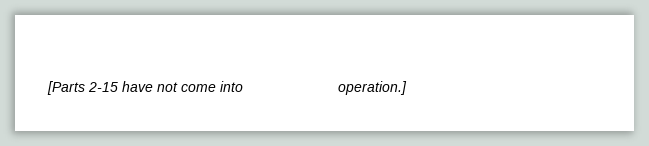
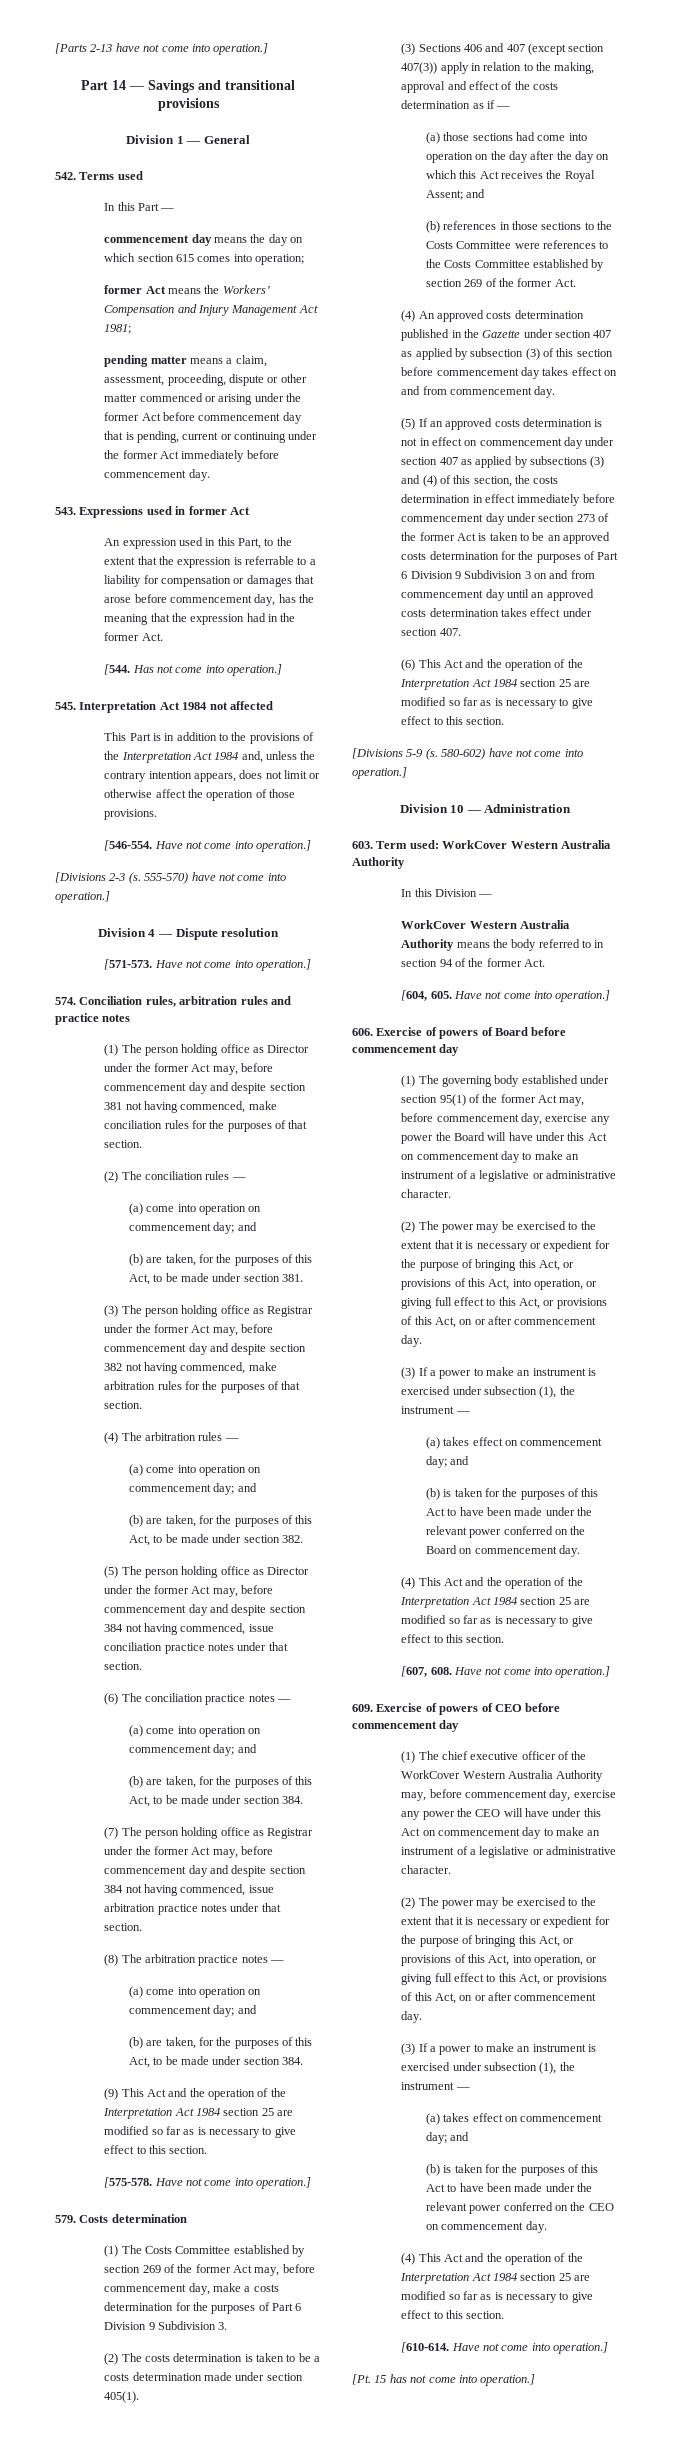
[88,81,407,95] 2-15 have not come into operation.] -> [90,43,269,55] [81,80,295,93] [157,98,220,111] [126,135,250,144] [55,171,143,180] [104,202,175,211] [104,234,304,246] [104,253,305,265] [104,285,270,294] [104,304,318,316] [104,324,132,334] [104,355,267,367] [104,374,307,386] [104,393,302,405] [104,412,302,424] [104,431,318,443] [104,450,279,462] [104,469,210,481] [55,506,250,518] [104,537,292,549] [104,556,316,568] [104,575,315,587] [104,594,315,606] [104,613,296,625] [104,632,163,641] [104,664,283,676] [55,701,273,713] [104,732,315,744] [104,751,316,763] [104,770,321,782] [104,789,296,801] [104,809,158,820] [104,840,312,852] [55,872,286,884] [55,891,110,903] [97,928,280,940] [104,959,312,971] [55,996,291,1007] [55,1013,131,1025] [104,1044,310,1056] [104,1063,274,1075] [104,1082,306,1094] [104,1101,277,1113] [104,1120,308,1132] [104,1140,143,1148] [104,1171,246,1183] [128,1203,262,1215] [128,1222,257,1234] [128,1254,313,1266] [128,1273,304,1285] [104,1305,314,1317] [104,1324,274,1336] [104,1343,306,1355] [104,1362,277,1374] [104,1381,301,1393] [104,1401,143,1409] [104,1432,239,1444] [128,1464,262,1476] [128,1483,257,1495] [128,1515,313,1527] [128,1534,304,1546] [104,1566,310,1578] [104,1585,274,1597] [104,1604,306,1616] [104,1623,274,1635] [104,1642,288,1654] [104,1662,143,1670] [104,1693,292,1705] [128,1725,262,1737] [128,1744,257,1756] [128,1776,313,1788] [128,1795,304,1807] [104,1827,314,1839] [104,1846,274,1858] [104,1865,306,1877] [104,1884,274,1896] [104,1903,281,1915] [104,1923,143,1931] [104,1954,285,1966] [128,1986,262,1998] [128,2005,257,2017] [128,2037,313,2049] [128,2056,304,2068] [104,2088,286,2100] [103,2108,294,2119] [104,2126,296,2138] [104,2145,208,2154] [104,2177,312,2189] [55,2214,187,2223] [104,2245,306,2257] [104,2264,315,2276] [104,2283,279,2295] [104,2302,302,2314] [104,2321,228,2330] [104,2353,321,2365] [104,2372,303,2381] [104,2391,140,2403] [401,43,605,55] [401,62,595,74] [401,81,559,93] [401,100,511,109] [425,132,587,144] [425,151,610,163] [425,170,595,182] [425,189,486,200] [425,221,613,233] [425,240,609,249] [425,259,605,271] [425,278,576,287] [401,310,584,322] [401,329,612,341] [401,348,613,360] [401,367,618,379] [401,386,556,398] [401,418,603,430] [401,437,615,449] [401,456,605,468] [401,475,559,487] [401,494,615,506] [401,513,610,525] [401,532,611,544] [401,551,619,563] [401,570,595,579] [401,589,594,601] [401,608,592,617] [401,628,461,636] [401,659,583,671] [400,679,591,690] [401,697,593,709] [401,716,505,725] [352,748,583,760] [352,767,407,779] [399,804,572,813] [352,840,611,849] [352,857,405,869] [401,888,493,897] [401,920,570,929] [401,939,605,951] [401,958,546,967] [401,990,611,1002] [352,1027,567,1039] [352,1044,460,1056] [401,1075,610,1087] [401,1094,585,1106] [401,1113,610,1125] [401,1132,607,1144] [401,1151,580,1163] [401,1170,617,1182] [401,1189,452,1198] [401,1221,596,1233] [401,1240,610,1252] [401,1259,575,1271] [401,1278,598,1290] [401,1297,607,1309] [401,1316,597,1328] [401,1335,423,1347] [401,1367,597,1379] [401,1386,575,1398] [401,1406,470,1414] [425,1437,603,1449] [425,1456,470,1468] [425,1488,599,1500] [425,1507,593,1516] [425,1526,586,1538] [425,1545,580,1557] [401,1577,583,1589] [400,1597,591,1608] [401,1615,593,1627] [401,1634,505,1643] [401,1666,611,1678] [352,1703,561,1715] [352,1720,460,1732] [401,1751,587,1763] [401,1770,604,1782] [401,1789,616,1801] [401,1808,601,1820] [401,1827,601,1839] [401,1846,617,1858] [401,1865,452,1874] [401,1897,596,1909] [401,1916,610,1928] [401,1935,575,1947] [401,1954,598,1966] [401,1973,607,1985] [401,1992,597,2004] [401,2011,423,2023] [401,2043,597,2055] [401,2062,575,2074] [401,2082,470,2090] [425,2113,603,2125] [425,2132,470,2144] [425,2164,599,2176] [425,2183,593,2192] [425,2202,614,2214] [425,2221,547,2233] [401,2253,583,2265] [400,2273,591,2284] [401,2291,593,2303] [401,2310,505,2319] [401,2342,609,2354] [352,2374,536,2386] 2-13 have not come into operation.] // Part 14 — Savings and transitional provisions // Division 1 — General // 542. Terms used // In this Part — // commencement day means the day on which section 615 comes into operation; // former Act means the Workers’ Compensation and Injury Management Act 1981; // pending matter means a claim, assessment, proceeding, dispute or other matter commenced or arising under the former Act before commencement day that is pending, current or continuing under the former Act immediately before commencement day. // 543. Expressions used in former Act // An expression used in this Part, to the extent that the expression is referrable to a liability for compensation or damages that arose before commencement day, has the meaning that the expression had in the former Act. // [544. Has not come into operation.] // 545. Interpretation Act 1984 not affected // This Part is in addition to the provisions of the Interpretation Act 1984 and, unless the contrary intention appears, does not limit or otherwise affect the operation of those provisions. // [546-554. Have not come into operation.] // [Divisions 2-3 (s. 555-570) have not come into operation.] // Division 4 — Dispute resolution // [571-573. Have not come into operation.] // 574. Conciliation rules, arbitration rules and practice notes // (1) The person holding office as Director under the former Act may, before commencement day and despite section 381 not having commenced, make conciliation rules for the purposes of that section. // (2) The conciliation rules — // (a) come into operation on commencement day; and // (b) are taken, for the purposes of this Act, to be made under section 381. // (3) The person holding office as Registrar under the former Act may, before commencement day and despite section 382 not having commenced, make arbitration rules for the purposes of that section. // (4) The arbitration rules — // (a) come into operation on commencement day; and // (b) are taken, for the purposes of this Act, to be made under section 382. // (5) The person holding office as Director under the former Act may, before commencement day and despite section 384 not having commenced, issue conciliation practice notes under that section. // (6) The conciliation practice notes — // (a) come into operation on commencement day; and // (b) are taken, for the purposes of this Act, to be made under section 384. // (7) The person holding office as Registrar under the former Act may, before commencement day and despite section 384 not having commenced, issue arbitration practice notes under that section. // (8) The arbitration practice notes — // (a) come into operation on commencement day; and // (b) are taken, for the purposes of this Act, to be made under section 384. // (9) This Act and the operation of the Interpretation Act 1984 section 25 are modified so far as is necessary to give effect to this section. // [575-578. Have not come into operation.] // 579. Costs determination // (1) The Costs Committee established by section 269 of the former Act may, before commencement day, make a costs determination for the purposes of Part 6 Division 9 Subdivision 3. // (2) The costs determination is taken to be a costs determination made under section 405(1). // (3) Sections 406 and 407 (except section 407(3)) apply in relation to the making, approval and effect of the costs determination as if — // (a) those sections had come into operation on the day after the day on which this Act receives the Royal Assent; and // (b) references in those sections to the Costs Committee were references to the Costs Committee established by section 269 of the former Act. // (4) An approved costs determination published in the Gazette under section 407 as applied by subsection (3) of this section before commencement day takes effect on and from commencement day. // (5) If an approved costs determination is not in effect on commencement day under section 407 as applied by subsections (3) and (4) of this section, the costs determination in effect immediately before commencement day under section 273 of the former Act is taken to be an approved costs determination for the purposes of Part 6 Division 9 Subdivision 3 on and from commencement day until an approved costs determination takes effect under section 407. // (6) This Act and the operation of the Interpretation Act 1984 section 25 are modified so far as is necessary to give effect to this section. // [Divisions 5-9 (s. 580-602) have not come into operation.] // Division 10 — Administration // 603. Term used: WorkCover Western Australia Authority // In this Division — // WorkCover Western Australia Authority means the body referred to in section 94 of the former Act. // [604, 605. Have not come into operation.] // 606. Exercise of powers of Board before commencement day // (1) The governing body established under section 95(1) of the former Act may, before commencement day, exercise any power the Board will have under this Act on commencement day to make an instrument of a legislative or administrative character. // (2) The power may be exercised to the extent that it is necessary or expedient for the purpose of bringing this Act, or provisions of this Act, into operation, or giving full effect to this Act, or provisions of this Act, on or after commencement day. // (3) If a power to make an instrument is exercised under subsection (1), the instrument — // (a) takes effect on commencement day; and // (b) is taken for the purposes of this Act to have been made under the relevant power conferred on the Board on commencement day. // (4) This Act and the operation of the Interpretation Act 1984 section 25 are modified so far as is necessary to give effect to this section. // [607, 608. Have not come into operation.] // 609. Exercise of powers of CEO before commencement day // (1) The chief executive officer of the WorkCover Western Australia Authority may, before commencement day, exercise any power the CEO will have under this Act on commencement day to make an instrument of a legislative or administrative character. // (2) The power may be exercised to the extent that it is necessary or expedient for the purpose of bringing this Act, or provisions of this Act, into operation, or giving full effect to this Act, or provisions of this Act, on or after commencement day. // (3) If a power to make an instrument is exercised under subsection (1), the instrument — // (a) takes effect on commencement day; and // (b) is taken for the purposes of this Act to have been made under the relevant power conferred on the CEO on commencement day. // (4) This Act and the operation of the Interpretation Act 1984 section 25 are modified so far as is necessary to give effect to this section. // [610-614. Have not come into operation.] // [Pt. 15 has not come into operation.]

